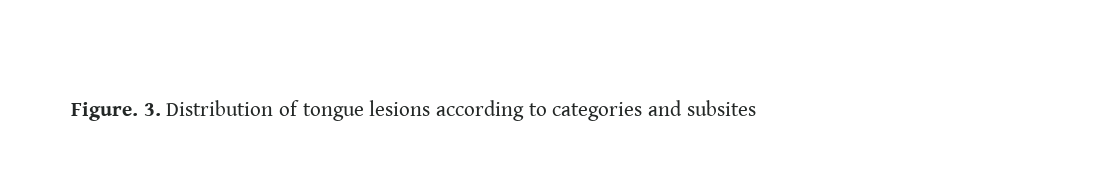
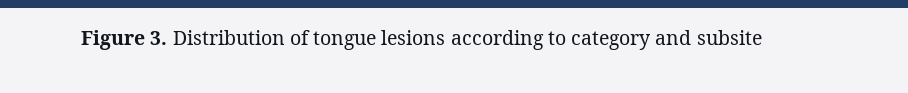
[71,102,138,121] Figure. -> [81,30,145,50] Figure
[552,100,756,121] categories and subsites -> [571,30,762,50] category and subsite

